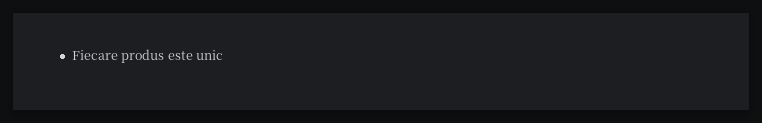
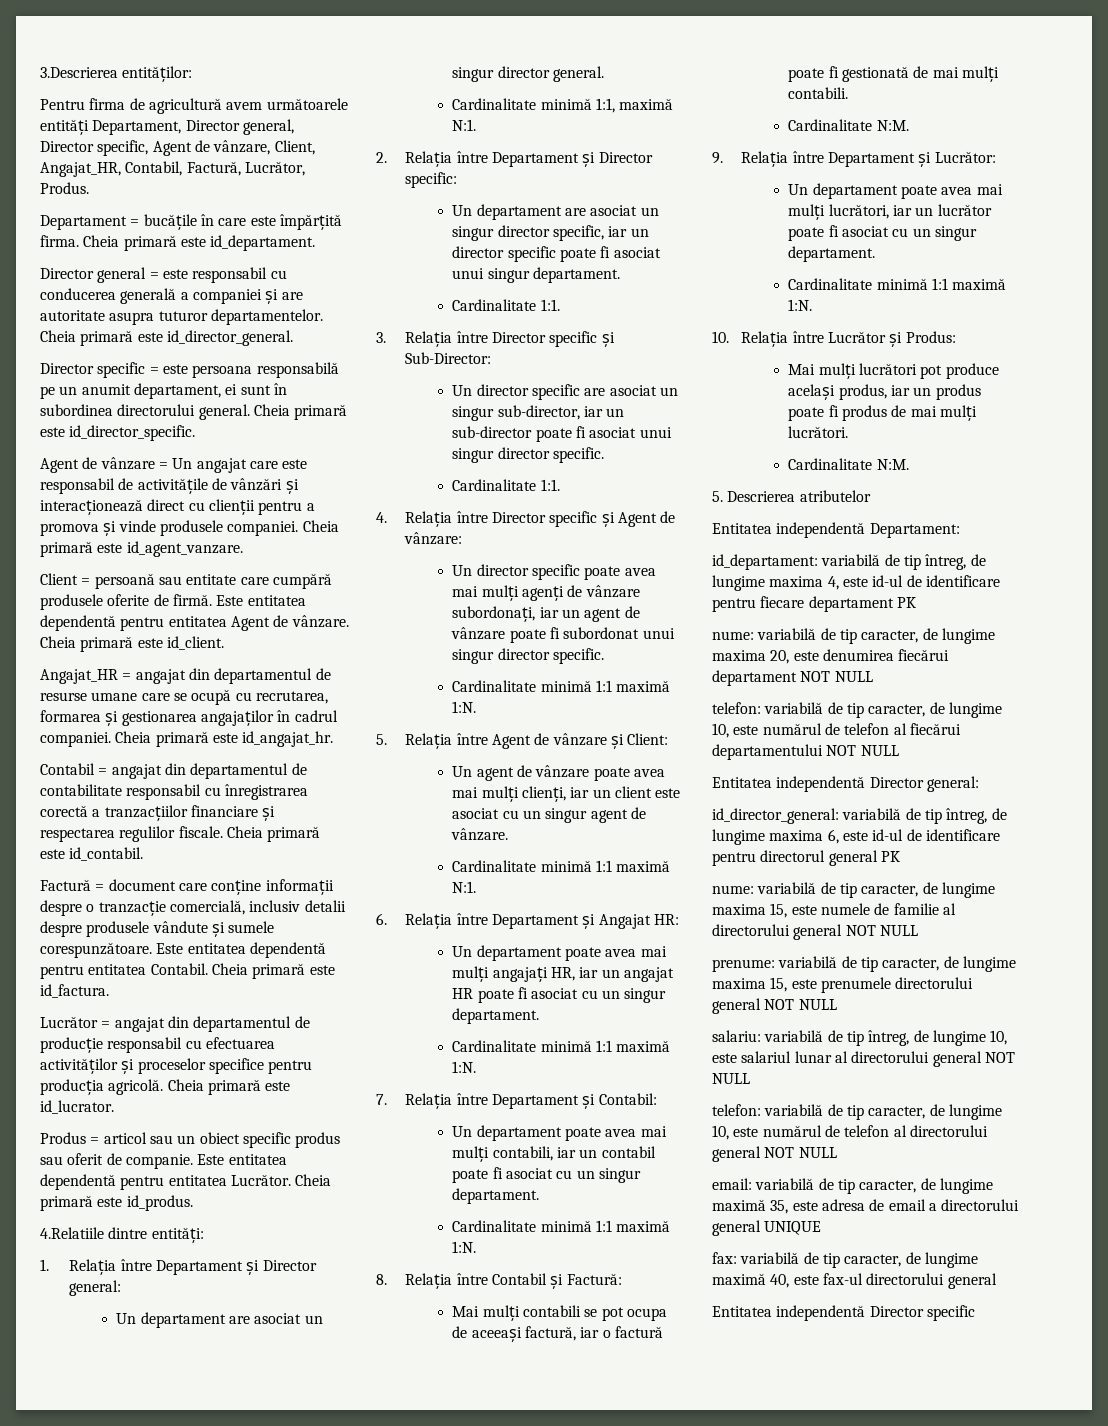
[71,49,223,63] Fiecare produs este unic -> [40,66,193,82] [40,98,348,114] [40,119,294,135] [40,140,315,156] [40,161,305,177] [40,182,89,194] [40,214,342,230] [40,235,316,251] [40,267,287,283] [40,288,303,304] [40,309,323,325] [40,330,293,346] [40,362,339,378] [40,383,287,399] [40,404,348,420] [40,425,196,441] [40,457,308,473] [40,478,299,494] [40,499,315,515] [40,520,339,536] [40,541,243,557] [40,573,332,589] [40,594,306,610] [40,615,349,631] [40,636,224,652] [40,668,331,684] [40,689,328,705] [40,710,338,726] [40,731,334,747] [40,763,307,779] [40,784,308,800] [40,805,276,821] [40,826,321,842] [40,847,144,861] [40,879,334,895] [40,900,346,916] [40,921,275,937] [40,942,326,958] [40,963,335,979] [40,984,109,998] [40,1016,310,1032] [40,1037,275,1053] [40,1058,313,1074] [40,1079,291,1095] [40,1100,114,1114] [40,1132,341,1148] [40,1153,287,1169] [40,1174,332,1190] [40,1195,193,1211] [40,1227,204,1243] [40,1259,317,1275] [69,1280,122,1296] [116,1312,323,1328] [452,66,605,82] [452,98,674,113] [452,119,477,131] [376,151,653,167] [405,172,458,188] [452,204,659,220] [452,225,649,241] [452,246,661,262] [452,267,621,283] [452,299,560,311] [376,331,615,347] [405,352,492,364] [452,384,679,400] [452,405,625,421] [452,426,672,442] [452,447,605,463] [452,479,560,491] [376,511,676,527] [404,532,463,545] [452,564,656,580] [452,585,640,601] [452,606,640,622] [451,627,675,643] [452,648,605,664] [452,680,671,692] [452,701,477,713] [376,733,669,749] [452,765,666,781] [452,786,681,802] [452,807,647,823] [451,828,509,841] [452,860,671,872] [452,881,477,893] [376,913,680,929] [452,945,667,961] [452,966,675,982] [452,987,667,1003] [452,1008,540,1024] [452,1040,671,1052] [452,1061,477,1073] [376,1093,657,1109] [452,1125,667,1141] [452,1146,656,1162] [452,1167,642,1183] [452,1188,540,1204] [452,1220,671,1232] [452,1241,477,1253] [376,1273,622,1289] [452,1305,668,1321] [452,1326,664,1342] [788,66,1000,82] [788,87,849,99] [788,119,909,131] [712,151,996,167] [788,183,1003,199] [788,204,992,220] [788,225,978,241] [788,246,876,262] [788,278,1007,290] [788,299,813,311] [712,331,956,347] [788,363,999,379] [788,384,981,400] [788,405,978,421] [788,426,849,438] [788,458,909,470] [712,490,871,502] [712,522,960,538] [712,554,986,570] [712,575,1000,591] [712,596,916,612] [712,628,995,644] [712,649,950,664] [712,670,873,686] [712,702,1002,718] [712,723,961,738] [712,744,899,760] [712,776,979,792] [712,808,1007,824] [712,829,1000,845] [712,850,900,866] [712,882,995,898] [712,903,956,918] [712,924,918,940] [712,956,1016,972] [712,977,974,993] [712,998,837,1014] [712,1030,1008,1046] [712,1051,1015,1067] [712,1073,750,1084] [712,1104,1002,1120] [712,1125,988,1140] [712,1146,837,1162] [712,1178,993,1194] [712,1199,1020,1214] [712,1220,822,1236] [712,1252,978,1268] [712,1273,997,1289] [712,1305,975,1321] 3.Descrierea entităților: // Pentru firma de agricultură avem următoarele entități Departament, Director general, Director specific, Agent de vânzare, Client, Angajat_HR, Contabil, Factură, Lucrător, Produs. // Departament = bucățile în care este împărțită firma. Cheia primară este id_departament. // Director general = este responsabil cu conducerea generală a companiei și are autoritate asupra tuturor departamentelor. Cheia primară este id_director_general. // Director specific = este persoana responsabilă pe un anumit departament, ei sunt în subordinea directorului general. Cheia primară este id_director_specific. // Agent de vânzare = Un angajat care este responsabil de activitățile de vânzări și interacționează direct cu clienții pentru a promova și vinde produsele companiei. Cheia primară este id_agent_vanzare. // Client = persoană sau entitate care cumpără produsele oferite de firmă. Este entitatea dependentă pentru entitatea Agent de vânzare. Cheia primară este id_client. // Angajat_HR = angajat din departamentul de resurse umane care se ocupă cu recrutarea, formarea și gestionarea angajaților în cadrul companiei. Cheia primară este id_angajat_hr. // Contabil = angajat din departamentul de contabilitate responsabil cu înregistrarea corectă a tranzacțiilor financiare și respectarea regulilor fiscale. Cheia primară este id_contabil. // Factură = document care conține informații despre o tranzacție comercială, inclusiv detalii despre produsele vândute și sumele corespunzătoare. Este entitatea dependentă pentru entitatea Contabil. Cheia primară este id_factura. // Lucrător = angajat din departamentul de producție responsabil cu efectuarea activităților și proceselor specifice pentru producția agricolă. Cheia primară este id_lucrator. // Produs = articol sau un obiect specific produs sau oferit de companie. Este entitatea dependentă pentru entitatea Lucrător. Cheia primară este id_produs. // 4.Relatiile dintre entități: // 1. Relația între Departament și Director general: // Un departament are asociat un singur director general. // Cardinalitate minimă 1:1, maximă N:1. // 2. Relația între Departament și Director specific: // Un departament are asociat un singur director specific, iar un director specific poate fi asociat unui singur departament. // Cardinalitate 1:1. // 3. Relația între Director specific și Sub-Director: // Un director specific are asociat un singur sub-director, iar un sub-director poate fi asociat unui singur director specific. // Cardinalitate 1:1. // 4. Relația între Director specific și Agent de vânzare: // Un director specific poate avea mai mulți agenți de vânzare subordonați, iar un agent de vânzare poate fi subordonat unui singur director specific. // Cardinalitate minimă 1:1 maximă 1:N. // 5. Relația între Agent de vânzare și Client: // Un agent de vânzare poate avea mai mulți clienți, iar un client este asociat cu un singur agent de vânzare. // Cardinalitate minimă 1:1 maximă N:1. // 6. Relația între Departament și Angajat HR: // Un departament poate avea mai mulți angajați HR, iar un angajat HR poate fi asociat cu un singur departament. // Cardinalitate minimă 1:1 maximă 1:N. // 7. Relația între Departament și Contabil: // Un departament poate avea mai mulți contabili, iar un contabil poate fi asociat cu un singur departament. // Cardinalitate minimă 1:1 maximă 1:N. // 8. Relația între Contabil și Factură: // Mai mulți contabili se pot ocupa de aceeași factură, iar o factură poate fi gestionată de mai mulți contabili. // Cardinalitate N:M. // 9. Relația între Departament și Lucrător: // Un departament poate avea mai mulți lucrători, iar un lucrător poate fi asociat cu un singur departament. // Cardinalitate minimă 1:1 maximă 1:N. // 10. Relația între Lucrător și Produs: // Mai mulți lucrători pot produce același produs, iar un produs poate fi produs de mai mulți lucrători. // Cardinalitate N:M. // 5. Descrierea atributelor // Entitatea independentă Departament: // id_departament: variabilă de tip întreg, de lungime maxima 4, este id-ul de identificare pentru fiecare departament PK // nume: variabilă de tip caracter, de lungime maxima 20, este denumirea fiecărui departament NOT NULL // telefon: variabilă de tip caracter, de lungime 10, este numărul de telefon al fiecărui departamentului NOT NULL // Entitatea independentă Director general: // id_director_general: variabilă de tip întreg, de lungime maxima 6, este id-ul de identificare pentru directorul general PK // nume: variabilă de tip caracter, de lungime maxima 15, este numele de familie al directorului general NOT NULL // prenume: variabilă de tip caracter, de lungime maxima 15, este prenumele directorului general NOT NULL // salariu: variabilă de tip întreg, de lungime 10, este salariul lunar al directorului general NOT NULL // telefon: variabilă de tip caracter, de lungime 10, este numărul de telefon al directorului general NOT NULL // email: variabilă de tip caracter, de lungime maximă 35, este adresa de email a directorului general UNIQUE // fax: variabilă de tip caracter, de lungime maximă 40, este fax-ul directorului general // Entitatea independentă Director specific

